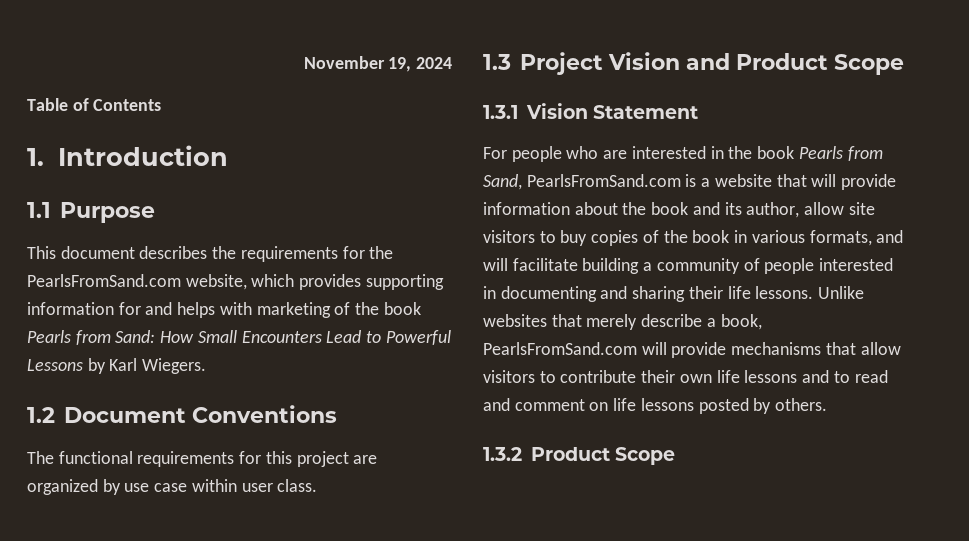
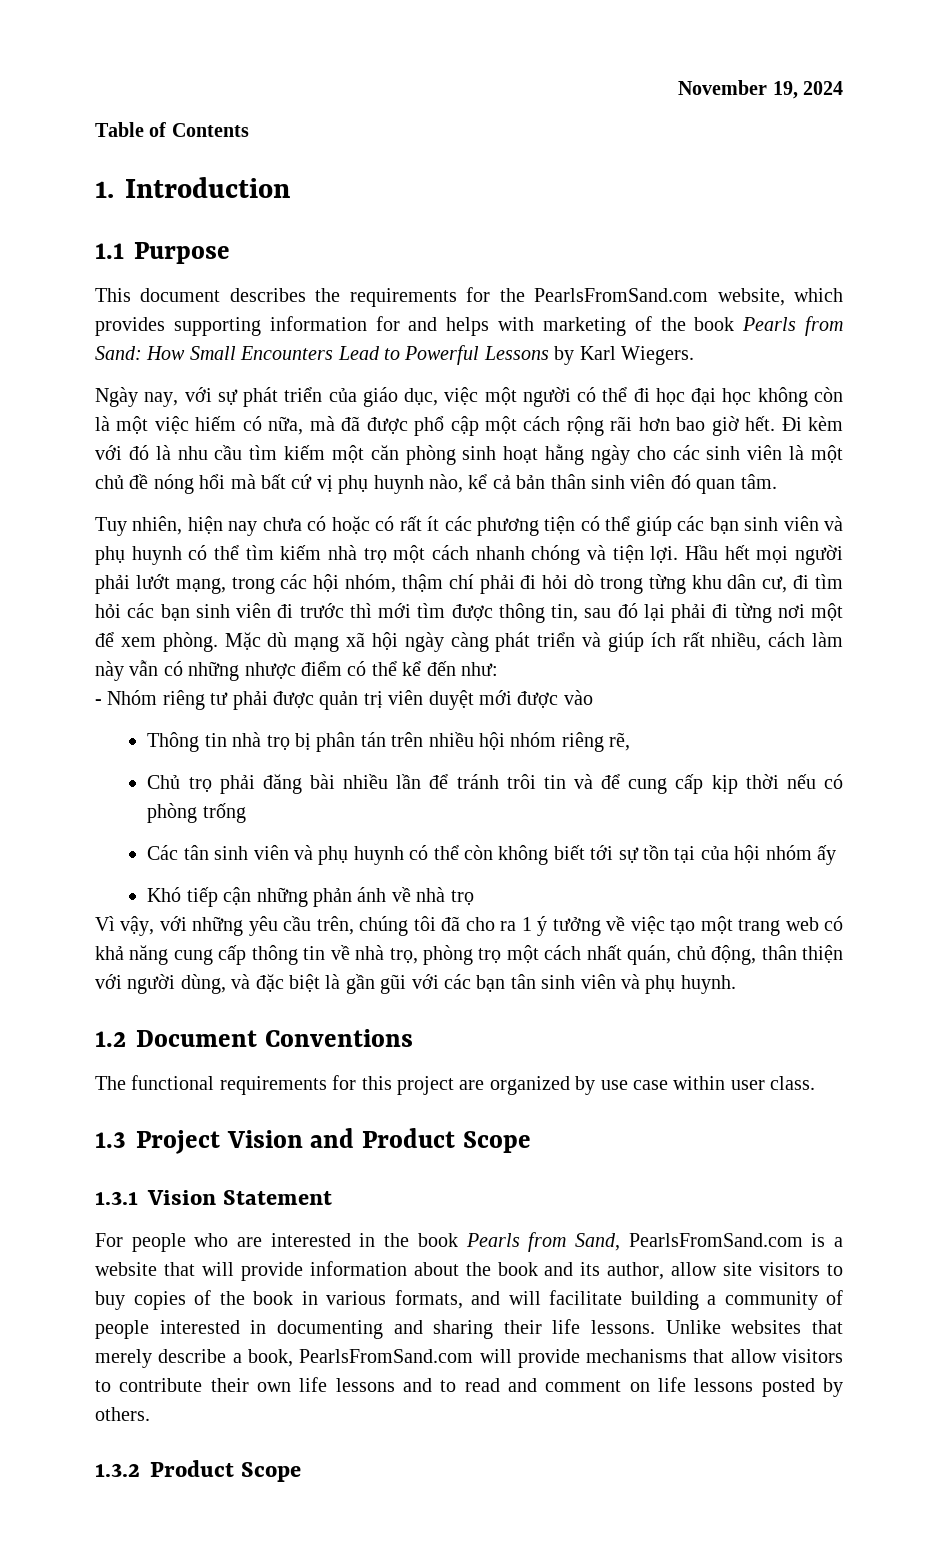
(207, 366) none -> [95,387,843,407] [95,416,844,436] [95,444,844,465] [95,474,777,494] [95,516,844,536] [95,545,843,565] [95,574,844,594] [95,603,843,623] [95,632,844,652] [95,660,498,681] [95,690,593,710] [147,732,631,752] [147,774,844,794] [147,803,246,823] [147,845,837,865] [147,887,474,907] [95,916,844,936] [95,945,844,965] [95,974,736,994] // Ngày nay, với sự phát triển của giáo dục, việc một người có thể đi học đại học không còn là một việc hiếm có nữa, mà đã được phổ cập một cách rộng rãi hơn bao giờ hết. Đi kèm với đó là nhu cầu tìm kiếm một căn phòng sinh hoạt hằng ngày cho các sinh viên là một chủ đề nóng hổi mà bất cứ vị phụ huynh nào, kể cả bản thân sinh viên đó quan tâm. // Tuy nhiên, hiện nay chưa có hoặc có rất ít các phương tiện có thể giúp các bạn sinh viên và phụ huynh có thể tìm kiếm nhà trọ một cách nhanh chóng và tiện lợi. Hầu hết mọi người phải lướt mạng, trong các hội nhóm, thậm chí phải đi hỏi dò trong từng khu dân cư, đi tìm hỏi các bạn sinh viên đi trước thì mới tìm được thông tin, sau đó lại phải đi từng nơi một để xem phòng. Mặc dù mạng xã hội ngày càng phát triển và giúp ích rất nhiều, cách làm này vẫn có những nhược điểm có thể kể đến như: // - Nhóm riêng tư phải được quản trị viên duyệt mới được vào // Thông tin nhà trọ bị phân tán trên nhiều hội nhóm riêng rẽ, // Chủ trọ phải đăng bài nhiều lần để tránh trôi tin và để cung cấp kịp thời nếu có phòng trống // Các tân sinh viên và phụ huynh có thể còn không biết tới sự tồn tại của hội nhóm ấy // Khó tiếp cận những phản ánh về nhà trọ // Vì vậy, với những yêu cầu trên, chúng tôi đã cho ra 1 ý tưởng về việc tạo một trang web có khả năng cung cấp thông tin về nhà trọ, phòng trọ một cách nhất quán, chủ động, thân thiện với người dùng, và đặc biệt là gần gũi với các bạn tân sinh viên và phụ huynh.

